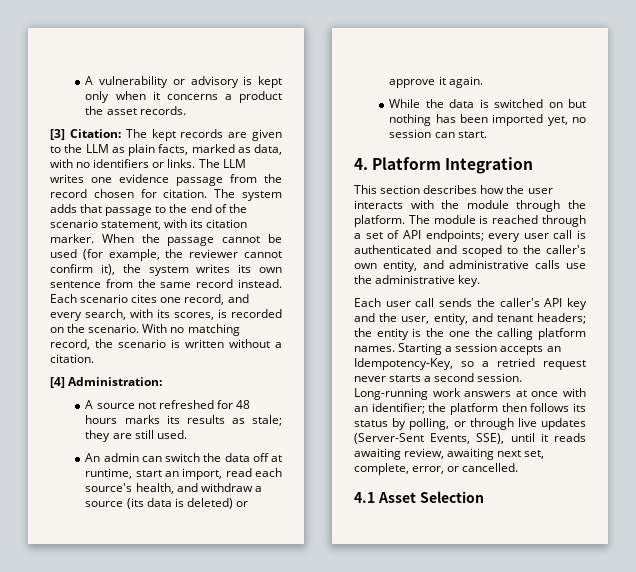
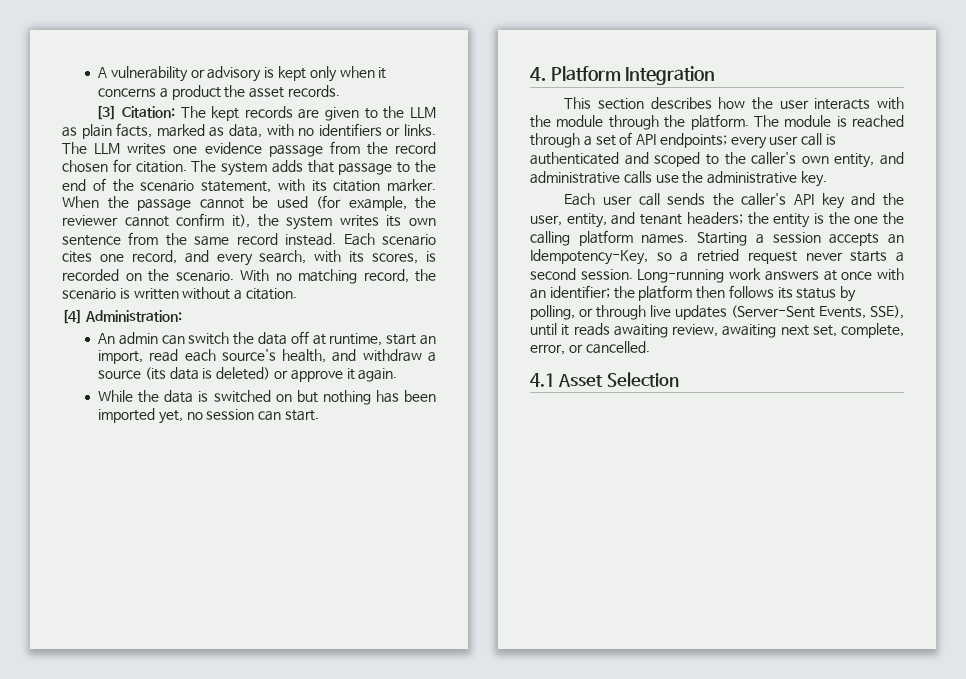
[85,400,250,409] [85,415,282,426] [85,430,187,442] // A source not refreshed for 48 hours marks its results as stale; they are still used. -> (182, 316) none

